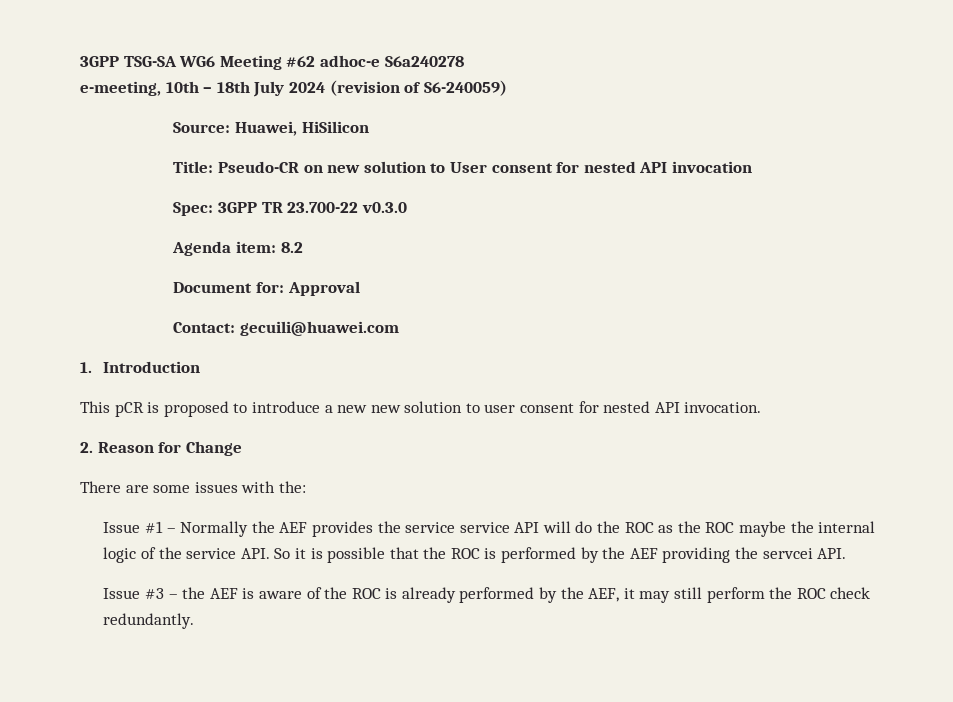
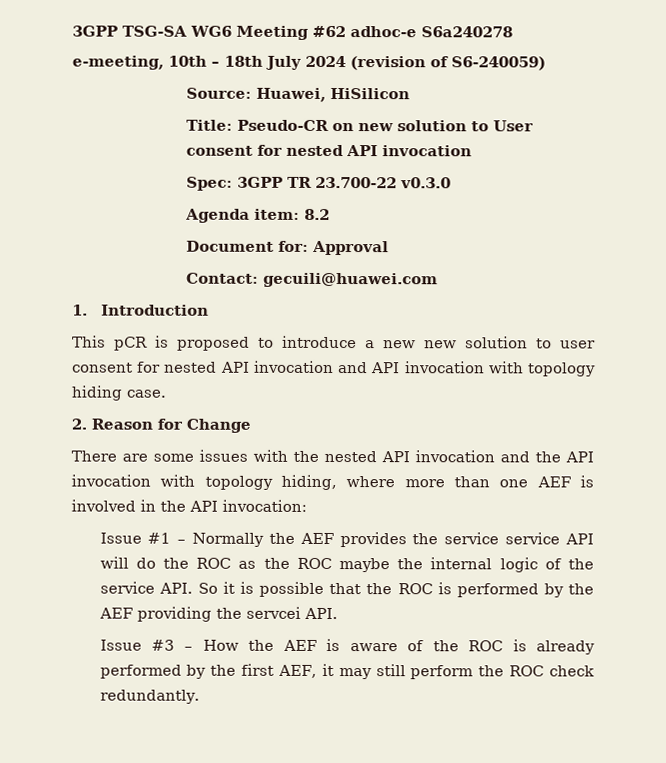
[684,402,762,413] invocation. -> [253,360,596,377] [71,385,166,401] invocation and API invocation with topology hiding case.
[278,481,306,493] the: -> [293,450,594,463] [71,474,594,491] [71,499,307,512] the nested API invocation and the API invocation with topology hiding, where more than one AEF is involved in the API invocation:
(178, 596) none -> [202,639,239,651] How
(584, 593) none -> [241,663,275,676] first

